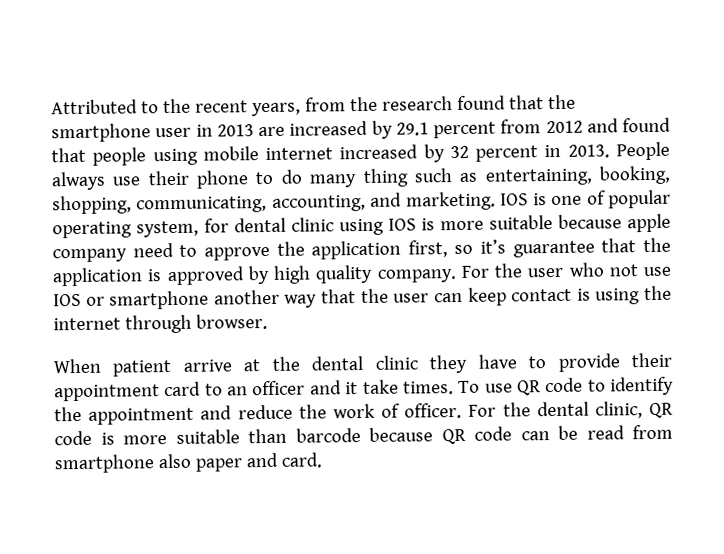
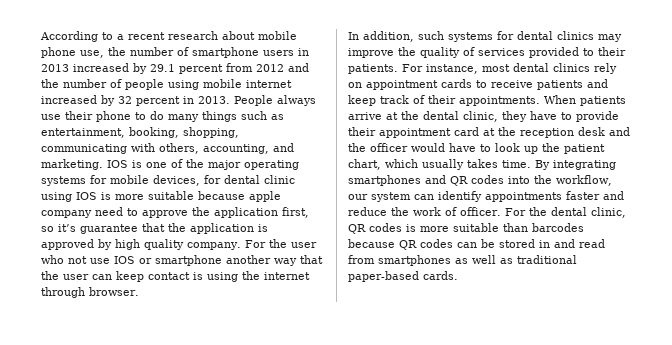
[51,94,576,117] [51,123,192,143] Attributed to the recent years, from the research found that the smartphone user -> [40,31,297,42] [41,47,294,58] According to a recent research about mobile phone use, the number of smartphone users
[258,126,285,137] are -> (69, 68) none
[622,117,671,133] [51,147,86,163] found that -> [41,79,122,88] the number of
[362,168,409,187] thing -> [202,111,237,122] things
[484,168,593,186] entertaining, -> [41,128,125,138] entertainment,
[136,195,268,214] communicating, -> [41,143,199,154] communicating with others,
[608,189,672,209] [52,220,199,239] popular operating system, -> [186,159,299,170] [41,175,200,186] the major operating systems for mobile devices,
[53,358,173,377] When patient -> [348,31,622,42] [348,47,626,58] [348,63,617,74] [348,79,608,90] [348,95,626,106] In addition, such systems for dental clinics may improve the quality of services provided to their patients. For instance, most dental clinics rely on appointment cards to receive patients and keep track of their appointments. When patients
[374,355,418,370] clinic -> [463,111,498,122] clinic,
[204,376,675,396] [54,406,195,425] to an officer and it take times. To use QR code to identify the appointment -> [483,127,630,138] [348,143,605,154] [348,159,616,170] [348,175,612,186] [348,191,600,202] at the reception desk and the officer would have to look up the patient chart, which usually takes time. By integrating smartphones and QR codes into the workflow, our system can identify appointments faster
[54,430,92,446] code -> [369,223,402,232] codes
[295,428,361,443] barcode -> [532,223,584,232] barcodes
[474,426,512,441] code -> [420,239,453,248] codes
[586,424,673,440] [54,452,322,474] read from smartphone also paper and card. -> [499,239,605,248] [348,255,577,266] [348,271,458,282] stored in and read from smartphones as well as traditional paper-based cards.

